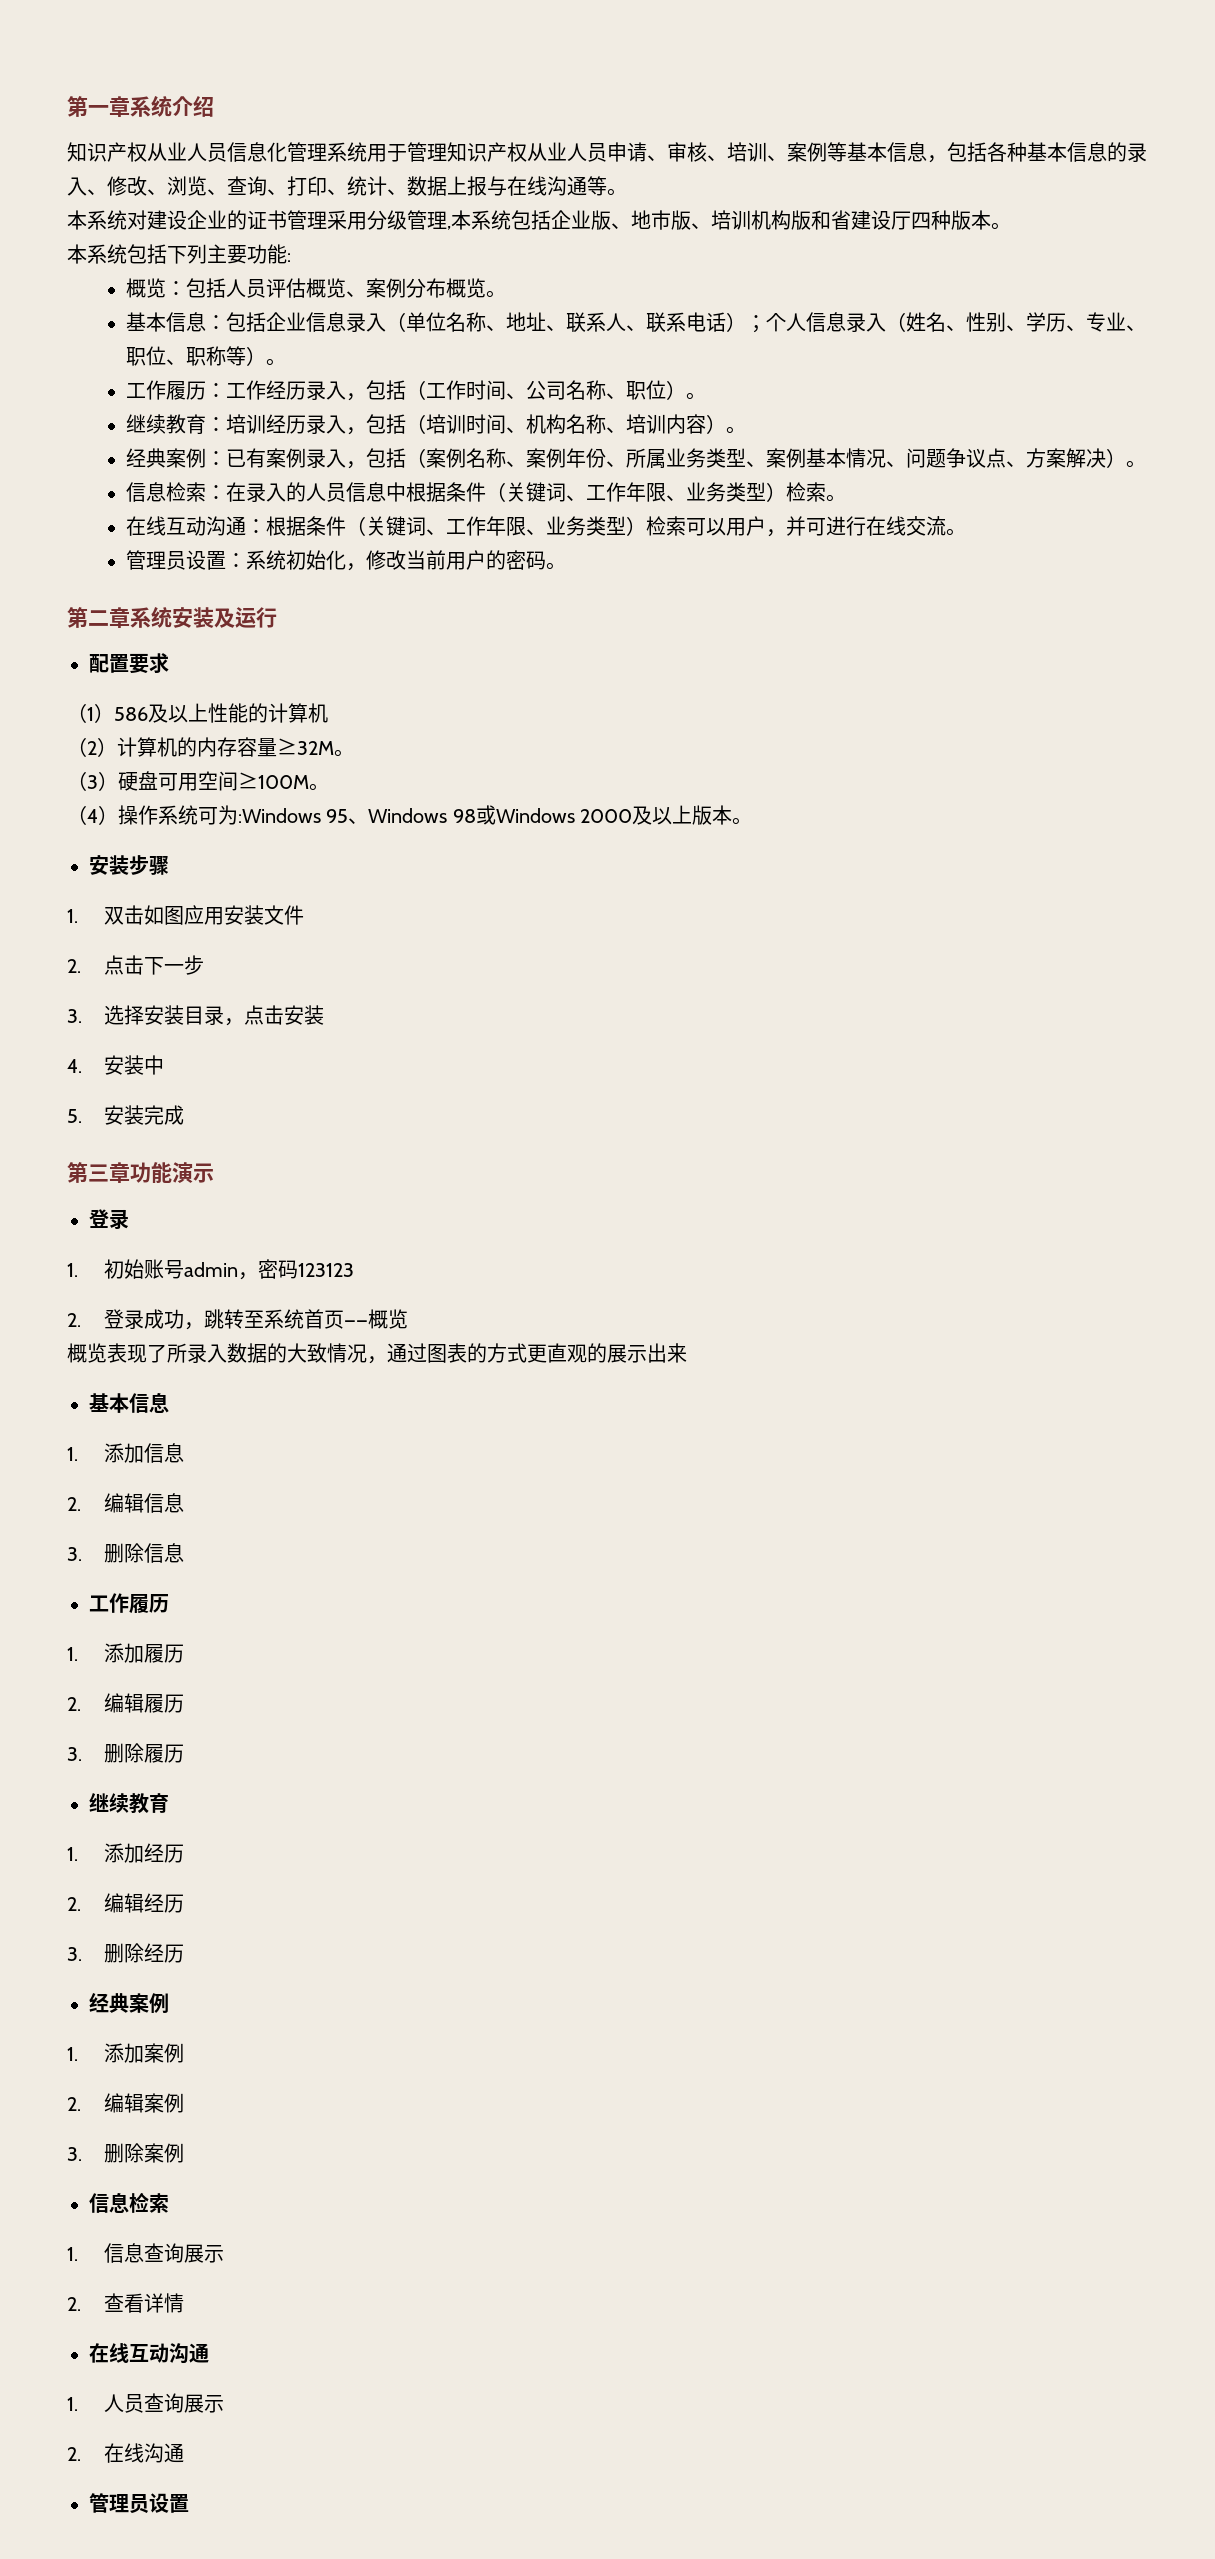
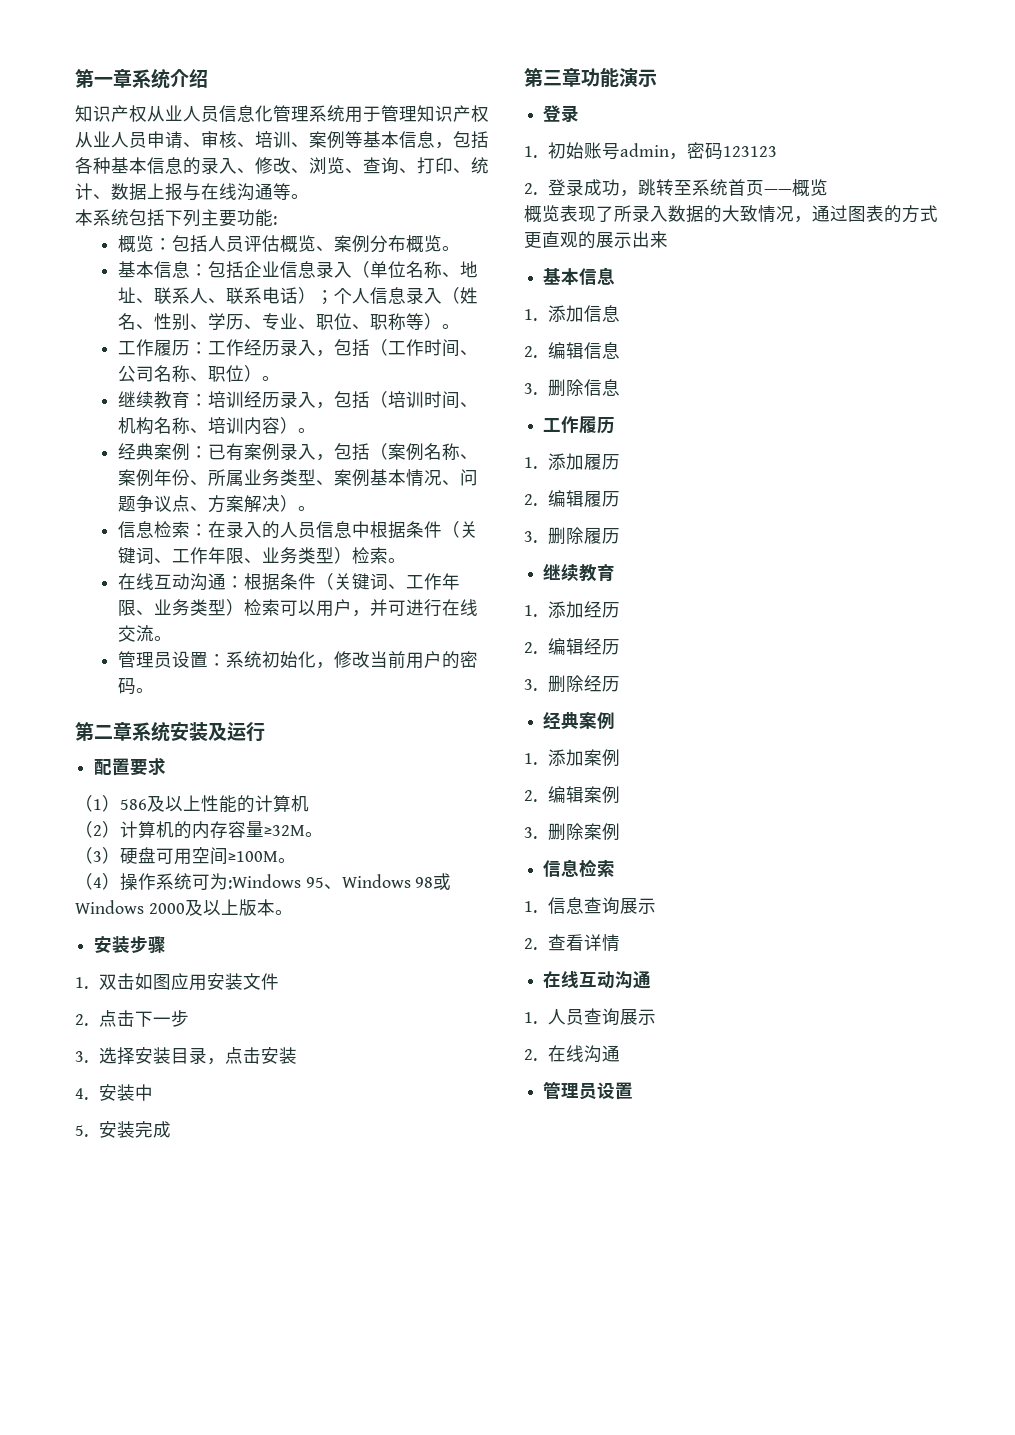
[67,210,1011,230] // 本系统对建设企业的证书管理采用分级管理,本系统包括企业版、地市版、培训机构版和省建设厅四种版本。 -> (309, 196) none

